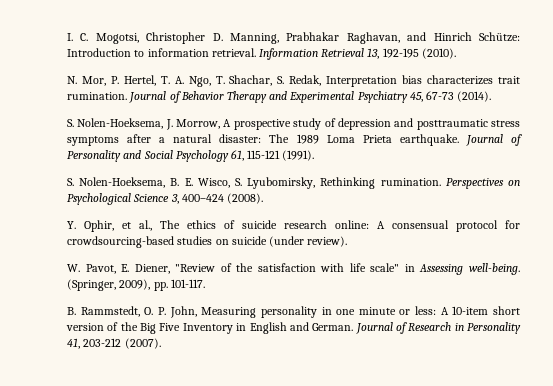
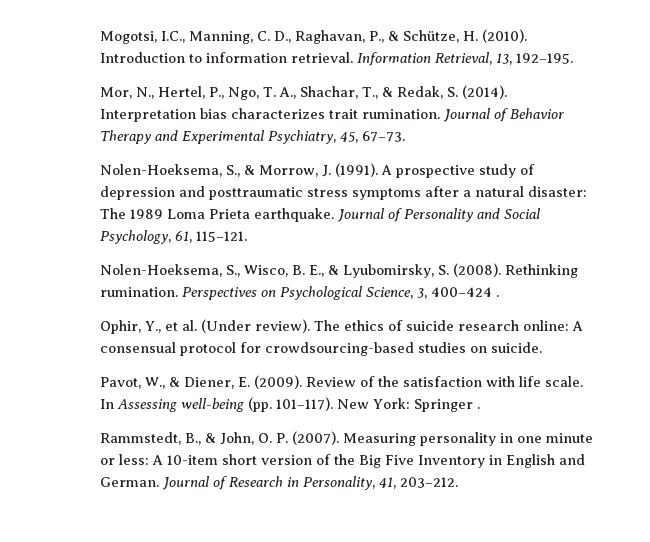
[67,32,520,44] I. C. Mogotsi, Christopher D. Manning, Prabhakar Raghavan, and Hinrich Schütze: -> [100,29,528,44] Mogotsi, I.C., Manning, C. D., Raghavan, P., & Schütze, H. (2010).
[321,48,456,59] [67,75,322,87] Retrieval 13, 192-195 (2010). // N. Mor, P. Hertel, T. A. Ngo, T. Shachar, S. Redak, -> [435,52,574,65] [100,85,508,100] Retrieval, 13, 192–195. // Mor, N., Hertel, P., Ngo, T. A., Shachar, T., & Redak, S. (2014).
[357,91,492,103] [67,118,221,130] Psychiatry 45, 67-73 (2014). // S. Nolen-Hoeksema, J. Morrow, -> [268,130,406,144] [100,163,379,177] Psychiatry, 45, 67–73. // Nolen-Hoeksema, S., & Morrow, J. (1991).
[175,150,315,162] [67,177,316,189] Psychology 61, 115-121 (1991). // S. Nolen-Hoeksema, B. E. Wisco, S. Lyubomirsky, -> [100,230,248,244] [100,263,502,278] Psychology, 61, 115–121. // Nolen-Hoeksema, S., Wisco, B. E., & Lyubomirsky, S. (2008).
[133,194,170,202] Science -> [366,287,414,299] Science,
[227,193,264,204] [67,220,153,232] (2008). // Y. Ophir, et al., -> [496,295,500,297] [100,319,311,334] . // Ophir, Y., et al. (Under review).
[231,236,348,247] [67,264,216,274] suicide (under review). // W. Pavot, E. Diener, "Review -> [491,342,543,353] [100,375,357,389] suicide. // Pavot, W., & Diener, E. (2009). Review
[370,263,520,275] [67,279,205,291] [67,306,140,317] scale" in Assessing well-being. (Springer, 2009), pp. 101-117. // B. Rammstedt, -> [545,376,584,387] [100,397,481,412] [100,432,255,445] scale. In Assessing well-being (pp. 101–117). New York: Springer . // Rammstedt, B., & John,
[169,306,197,318] John, -> [292,431,340,445] (2007).
[467,322,521,334] [67,338,161,349] Personality 41, 203-212 (2007). -> [303,476,459,490] Personality, 41, 203–212.

